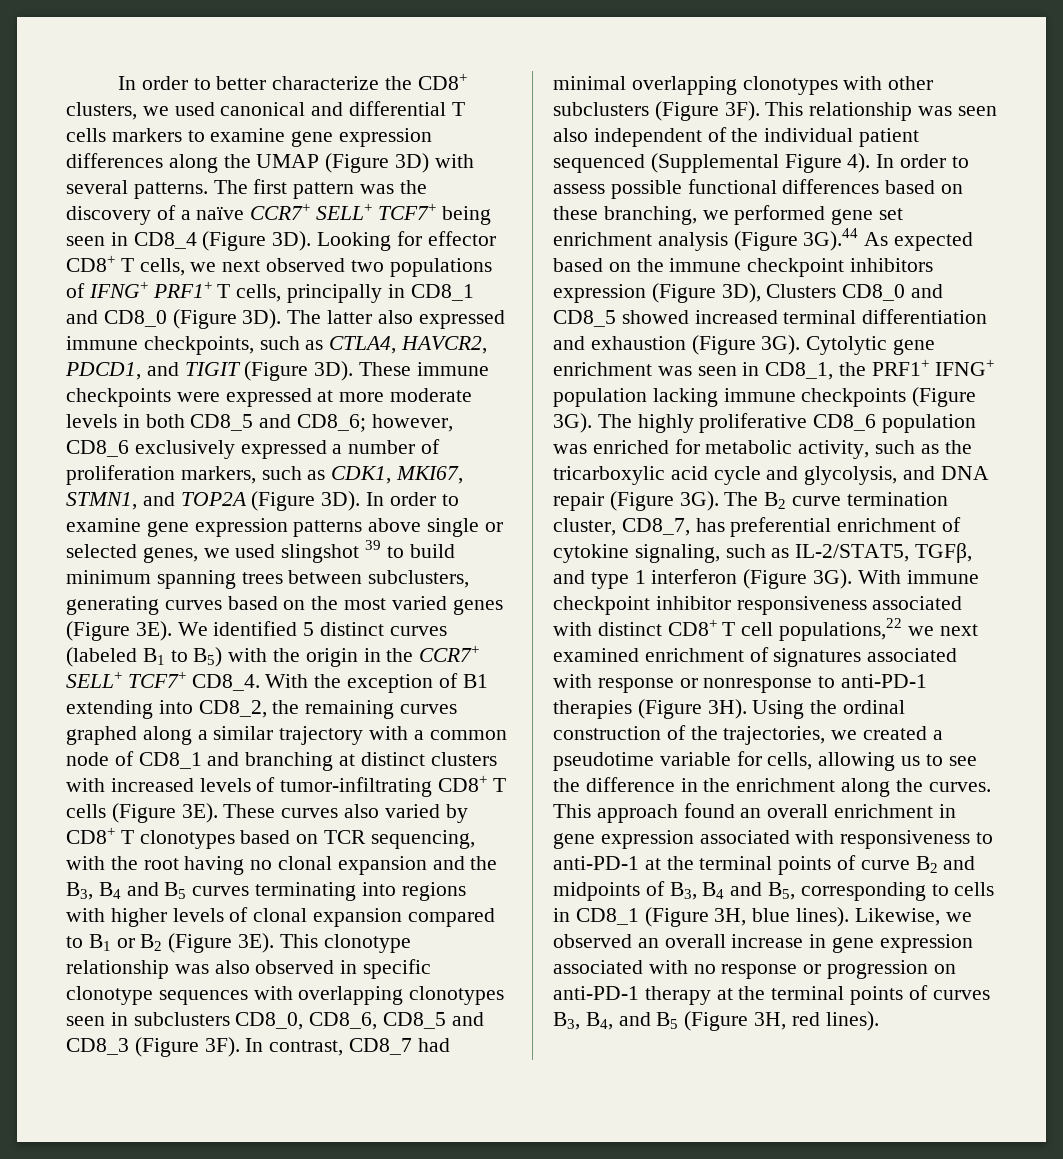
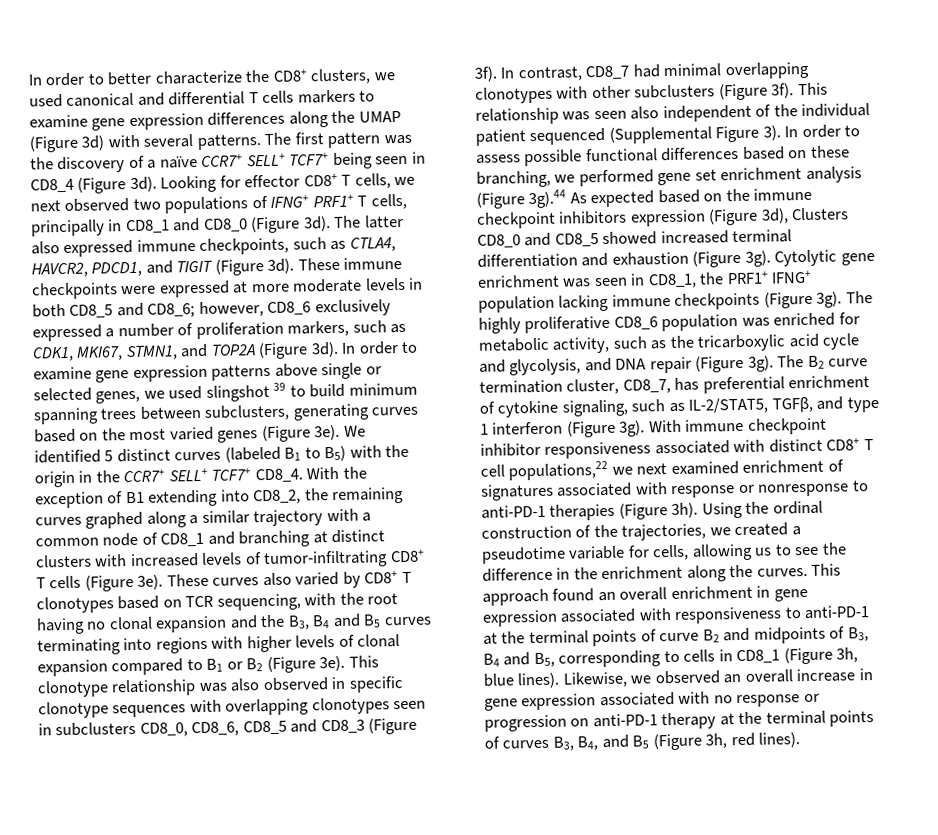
[395,153,430,173] 3D) -> [81,135,105,151] 3d)
[272,231,312,251] 3D). -> [129,176,157,193] 3d).
[242,309,282,329] 3D). -> [302,216,331,232] 3d).
[314,361,354,381] 3D). -> [267,258,295,274] 3d).
[321,491,361,511] 3D). -> [310,341,339,358] 3d).
[135,621,172,641] 3E). -> [314,424,341,441] 3e).
[181,803,218,823] 3E). -> [137,574,164,590] 3e).
[238,933,275,953] 3E). -> [319,655,346,672] 3e).
[204,1037,240,1057] 3F). -> [474,66,498,82] 3f).
[724,101,760,121] 3F). -> [771,83,795,99] 3f).
[847,153,871,173] 4). -> [762,125,781,141] 3).
[803,228,859,251] 3G).44 -> [528,189,567,209] 3g).44
[721,283,761,303] 3D), -> [760,208,789,224] 3d),
[761,335,801,355] 3G). -> [744,250,771,267] 3g).
[553,413,592,433] 3G). -> [816,291,843,308] 3g).
[679,491,719,511] 3G). -> [747,355,774,372] 3g).
[813,569,853,589] 3G). -> [619,420,646,437] 3g).
[707,699,747,719] 3H). -> [671,502,699,519] 3h).
[714,908,747,926] 3H, -> [836,647,859,663] 3h,
[754,1012,787,1030] 3H, -> [705,733,728,749] 3h,

